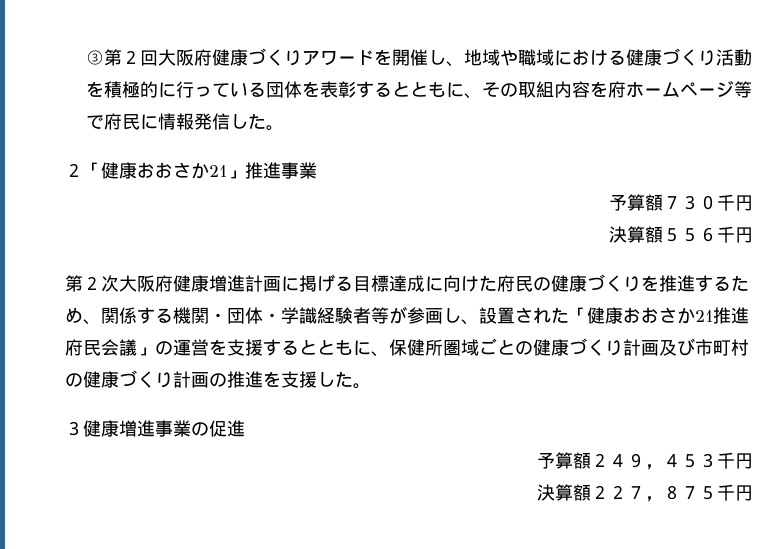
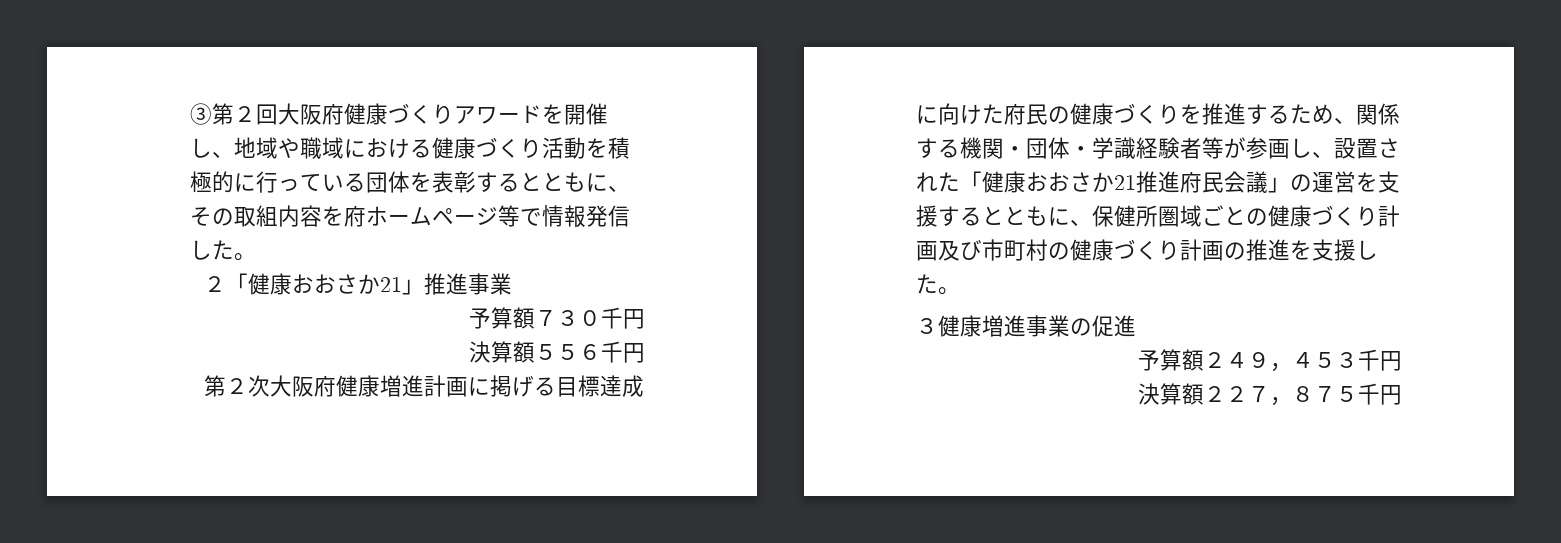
[103,113,158,130] 府民に -> (542, 217) none

